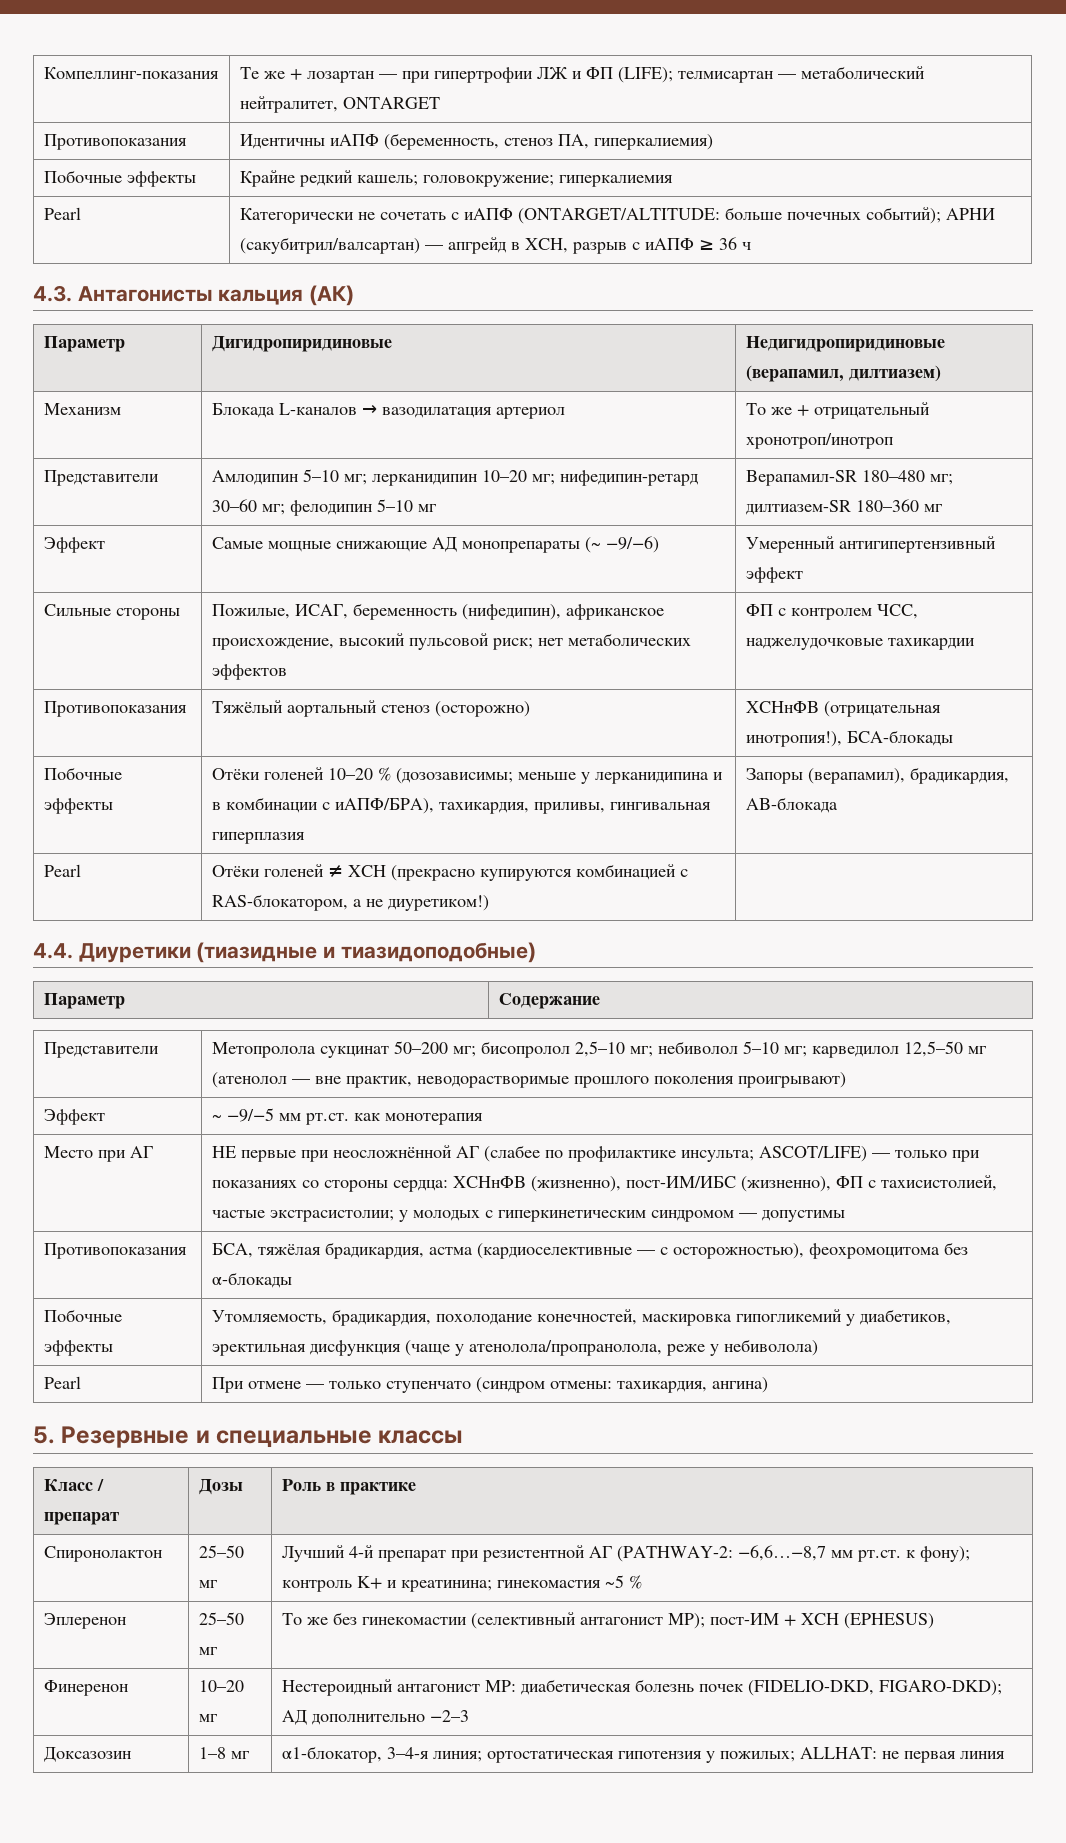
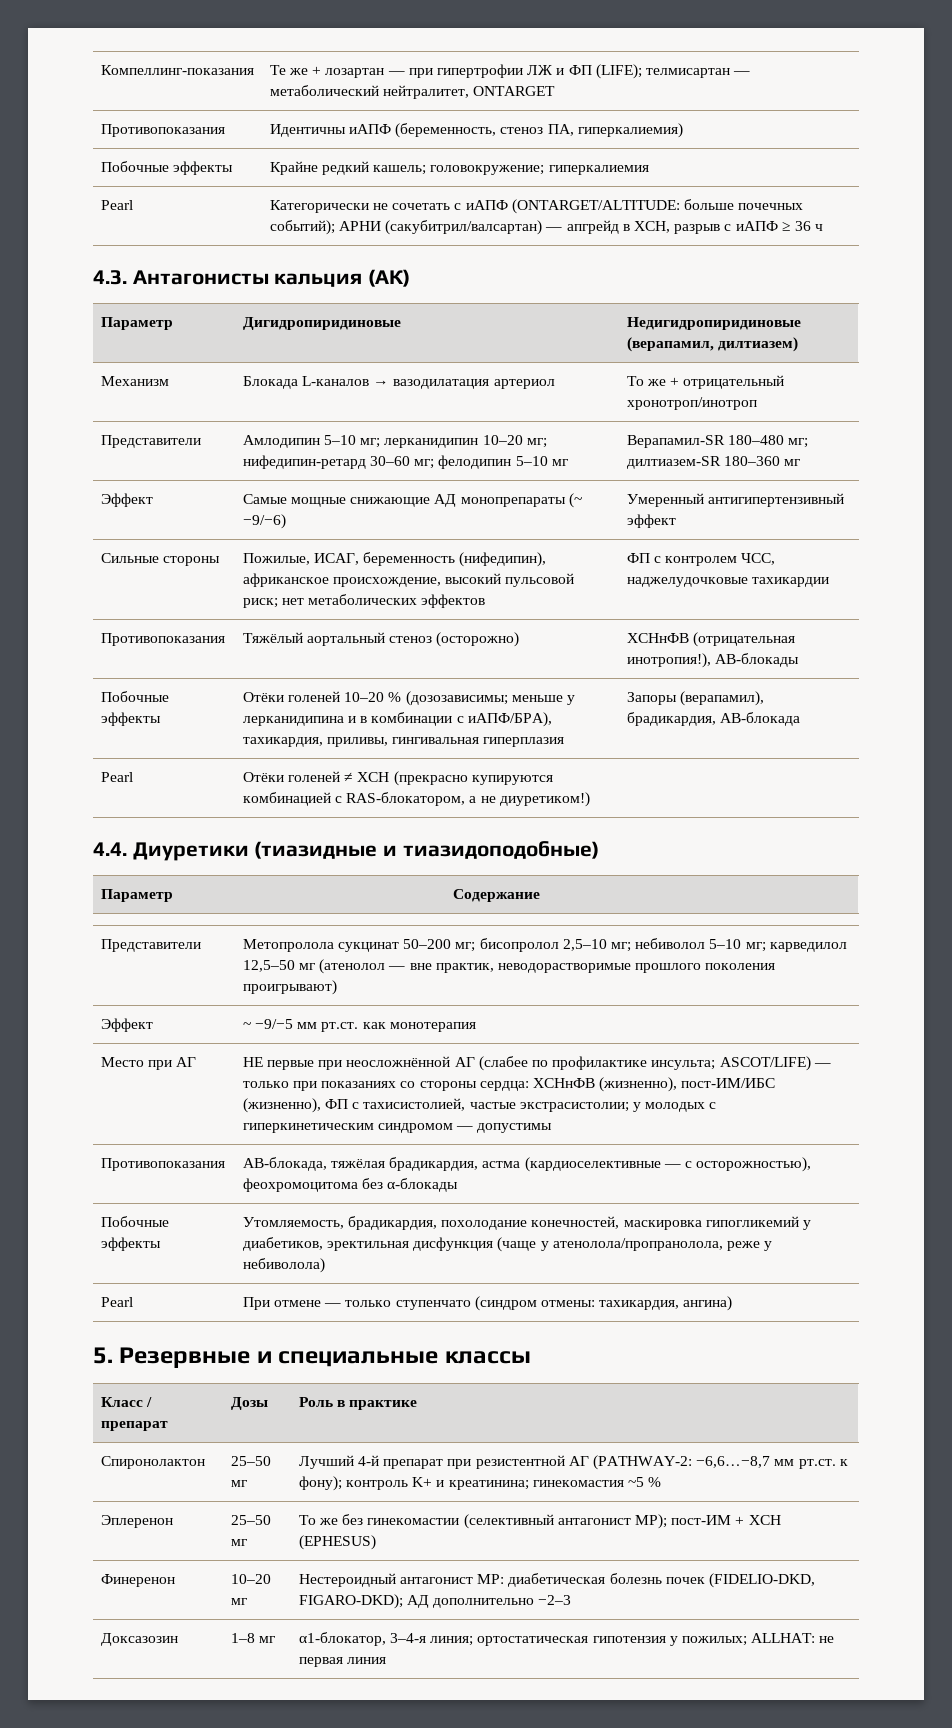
[846,730,953,746] БСА-блокады -> [715,653,800,667] АВ-блокады
[211,1243,253,1258] БСА, -> [242,1157,327,1171] АВ-блокада,

